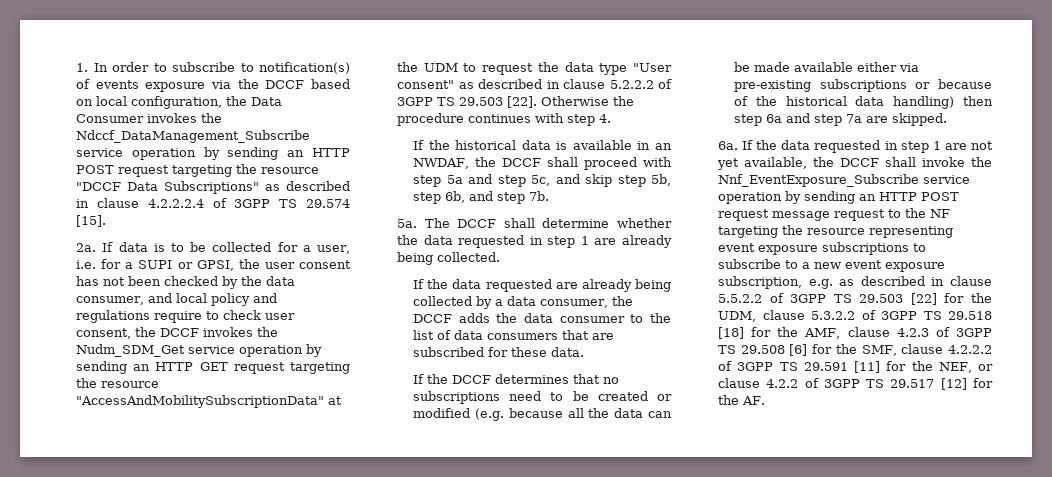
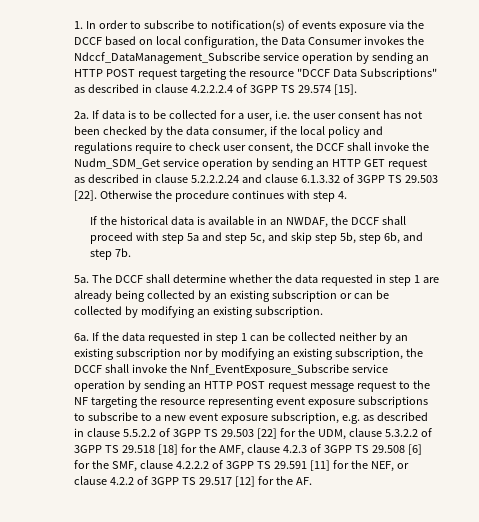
[101,259,234,271] for a SUPI or GPSI, -> (291, 114) none
[148,293,173,303] and -> [270,126,298,135] if the
[203,327,254,337] invokes -> [347,142,410,151] shall invoke
[290,362,350,374] [76,378,160,388] [76,395,343,408] [397,62,672,75] [397,79,654,89] targeting the resource "AccessAndMobilitySubscriptionData" at the UDM to request the data type "User consent" as described in clause 5.2.2.2 -> [74,174,341,183] as described in clause 5.2.2.2.24 and clause 6.1.3.32
[437,252,501,262] [413,279,671,292] [413,296,634,309] [413,313,671,323] [413,330,615,340] [413,347,585,357] [413,374,620,384] [413,391,672,404] [413,408,672,421] [734,62,920,72] [734,79,992,92] [734,96,993,109] [734,113,948,126] collected. // If the data requested are already being collected by a data consumer, the DCCF adds the data consumer to the list of data consumers that are subscribed for these data. // If the DCCF determines that no subscriptions need to be created or modified (e.g. because all the data can be made available either via pre-existing subscriptions or because of the historical data handling) then step 6a and step 7a are skipped. -> [147,290,390,302] [74,306,324,318] collected by an existing subscription or can be collected by modifying an existing subscription.
[944,141,993,150] [717,157,808,170] are not yet available, -> [250,332,409,344] [74,348,404,360] can be collected neither by an existing subscription nor by modifying an existing subscription,

